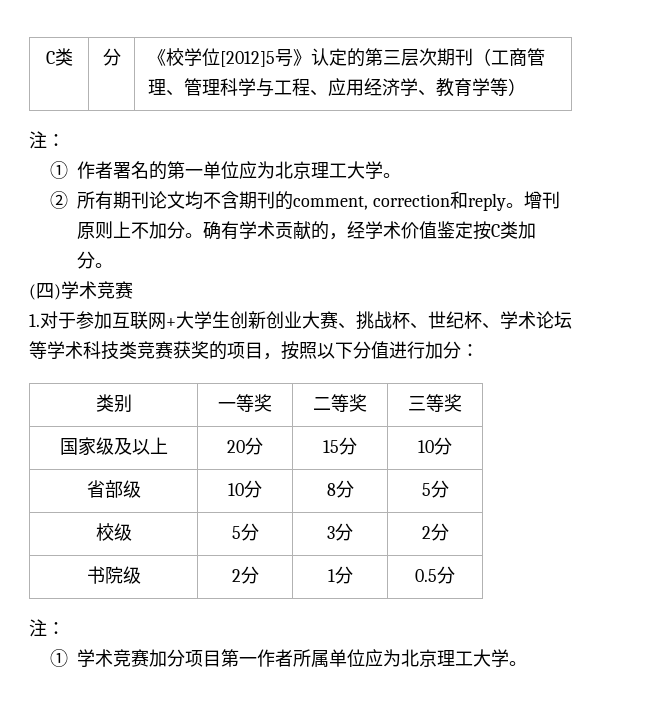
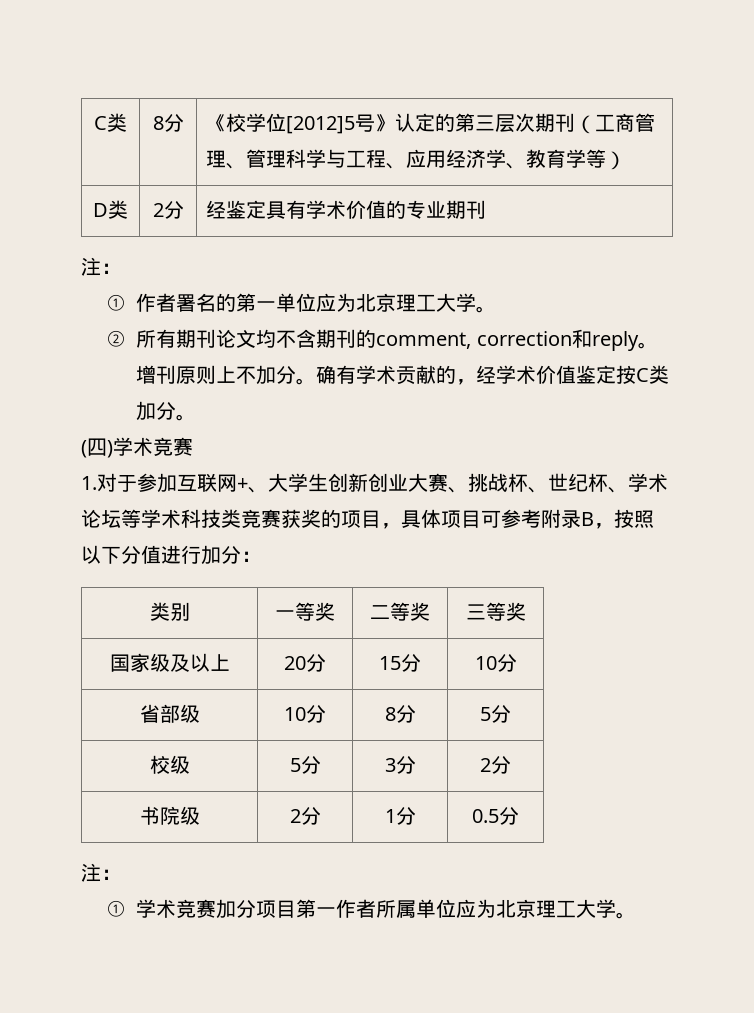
(73, 57) none -> [152,116,164,130] 8
(526, 87) none -> [93,200,128,219] [152,200,184,219] [206,200,487,219] // D类 | 2分 | 经鉴定具有学术价值的专业期刊
(176, 322) none -> [248,487,268,493] 、
(281, 356) none -> [401,509,614,529] 具体项目可参考附录B，

